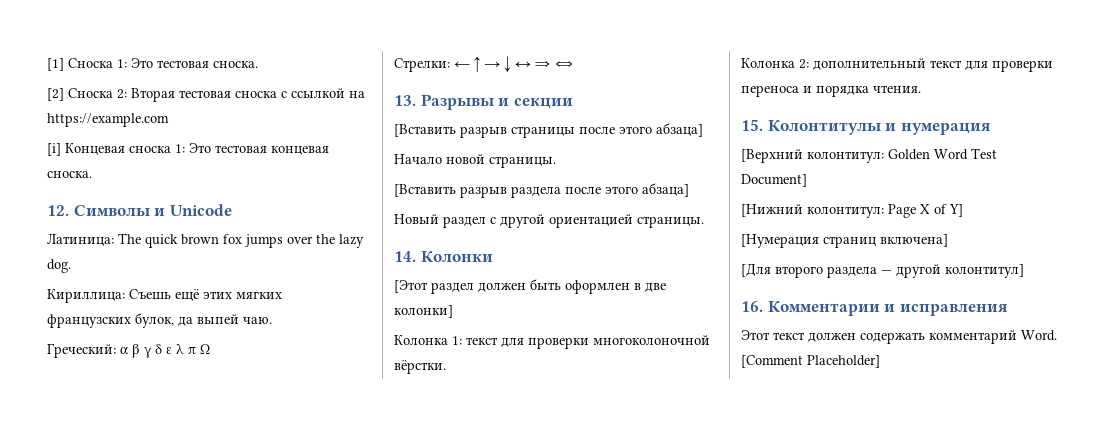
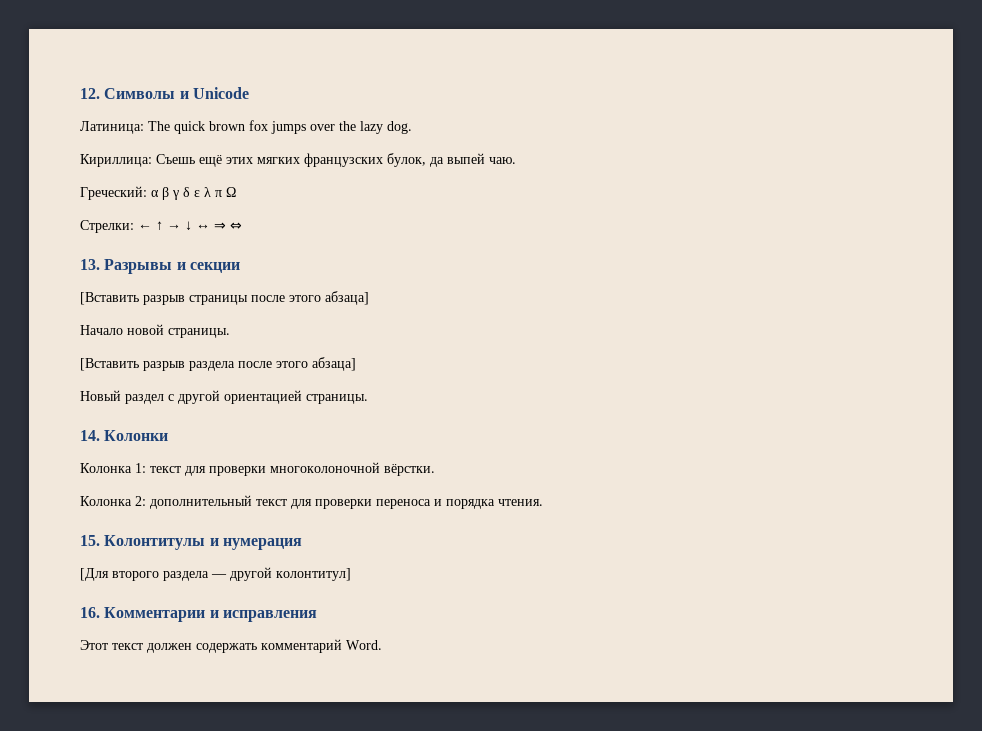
[47,58,258,71] [47,88,365,102] [47,113,169,127] [47,143,329,156] [47,171,92,178] [1] Сноска 1: Это тестовая сноска. // [2] Сноска 2: Вторая тестовая сноска с ссылкой на https://example.com // [i] Концевая сноска 1: Это тестовая концевая сноска. // -> (80, 93) none
[394,279,666,294] [394,305,453,318] // [Этот раздел должен быть оформлен в две колонки] -> (169, 435) none
[741,148,997,163] [741,174,807,187] [741,204,963,218] [741,234,948,248] // [Верхний колонтитул: Golden Word Test Document] // [Нижний колонтитул: Page X of Y] // [Нумерация страниц включена] -> (302, 544) none
[741,355,880,368] [Comment Placeholder] -> (382, 645) none

